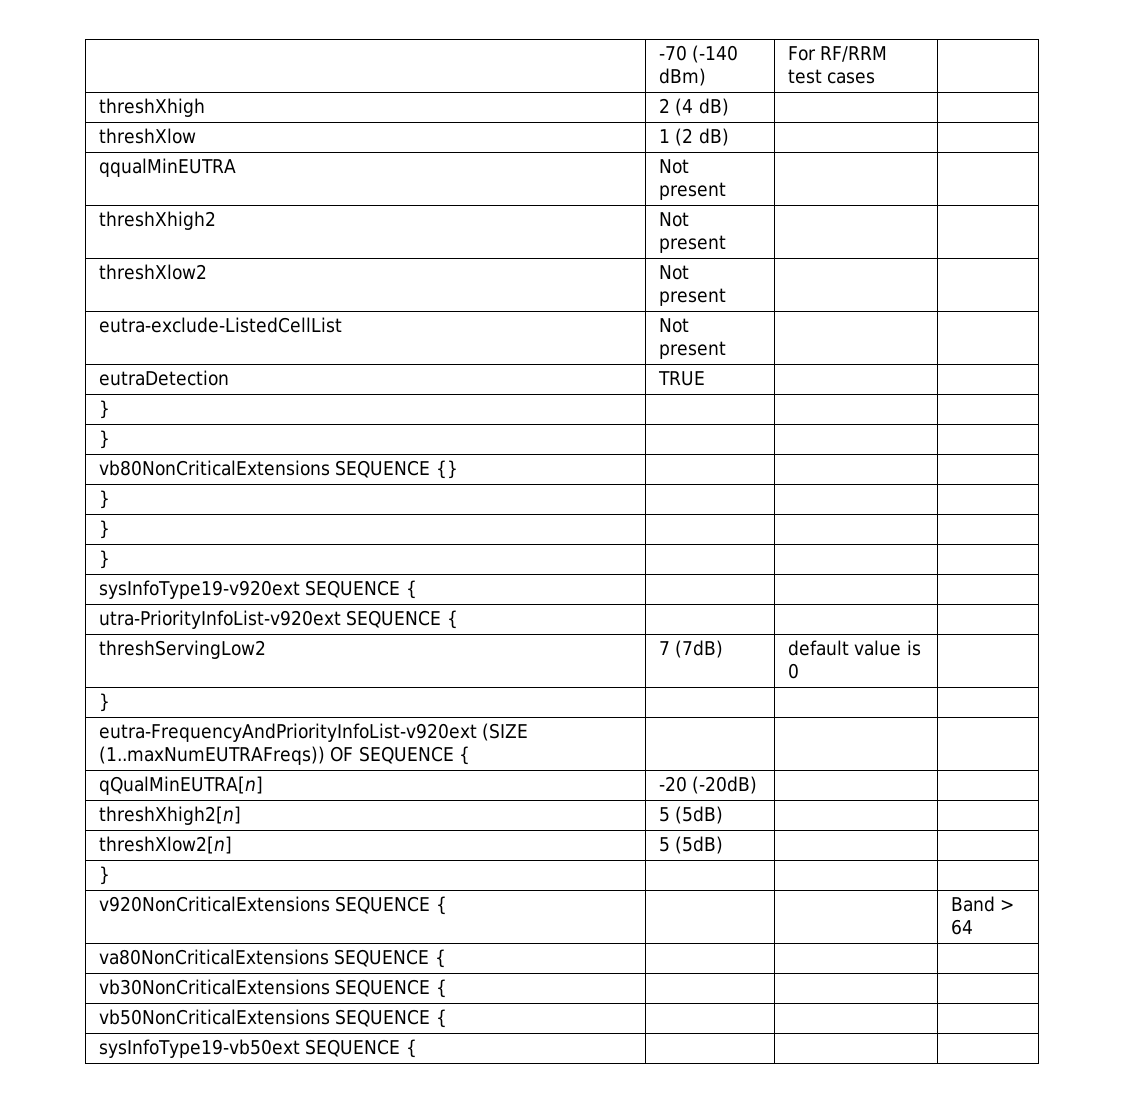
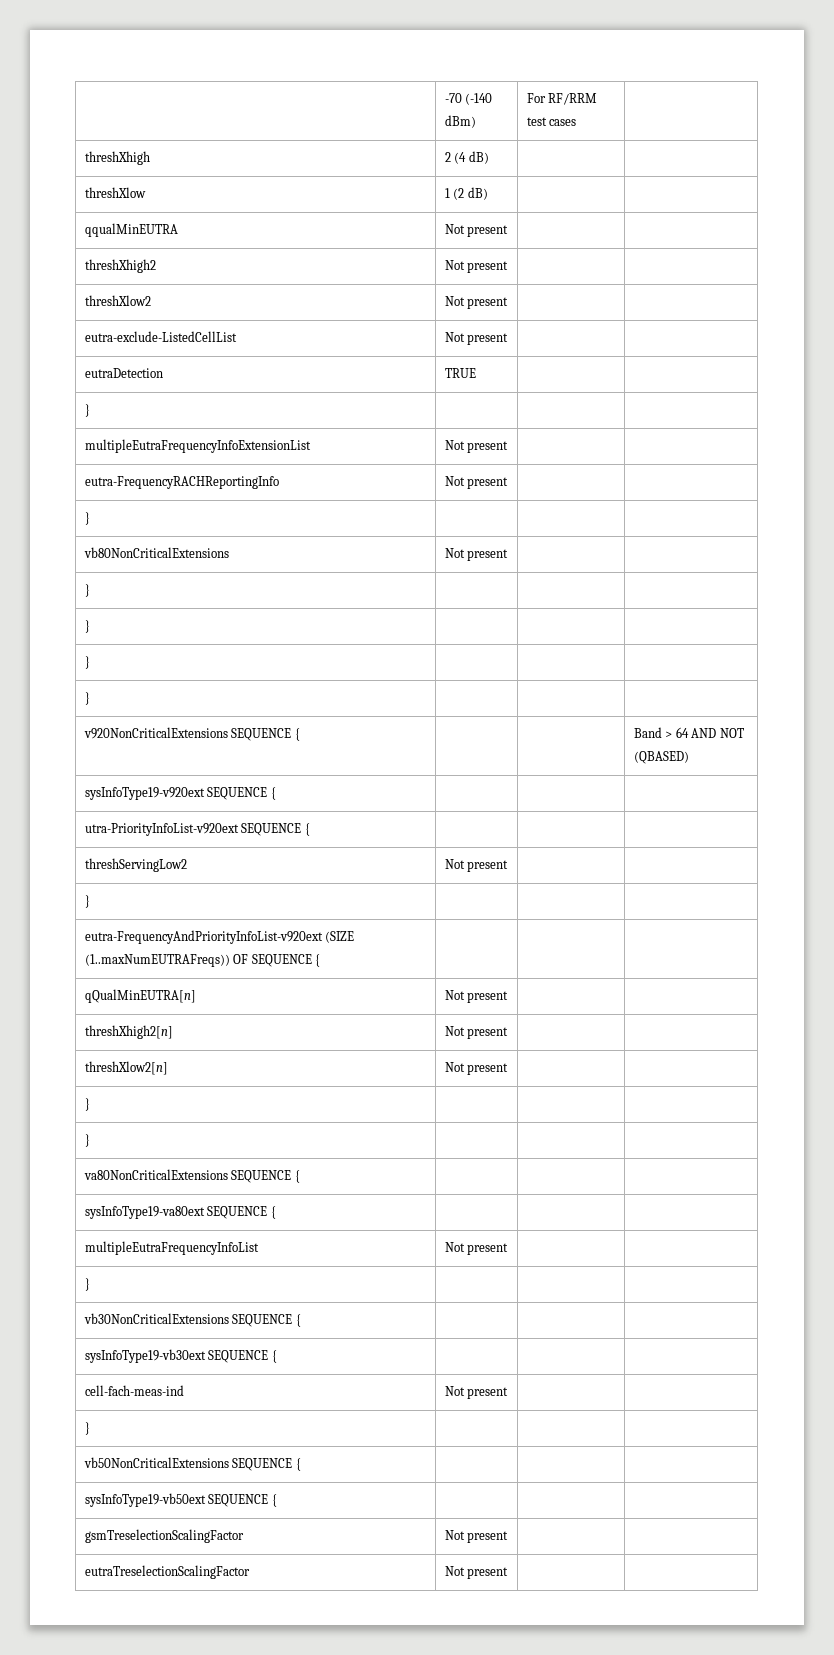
(111, 409) none -> [84,439,311,453] [444,440,509,453] [84,476,279,489] [444,476,509,489] // multipleEutraFrequencyInfoExtensionList | Not present | | // eutra-FrequencyRACHReportingInfo | Not present | |
[335,460,458,479] [99,490,111,509] [99,520,111,539] [99,550,111,569] SEQUENCE {} | | | // } | | | // } | | | // } | | | -> [444,548,509,561] [84,584,90,597] [84,620,90,633] [84,656,90,669] [84,692,90,705] [83,727,300,741] [633,727,744,738] [633,751,689,764] | Not present | | // } | | | // } | | | // } | | | // } | | | // v920NonCriticalExtensions SEQUENCE { | | | Band > 64 AND NOT (QBASED)
[659,640,724,658] [788,640,921,656] [788,663,800,679] 7 (7dB) | default value is 0 -> [444,859,509,872] Not present |
[659,776,758,794] -20 (-20dB) -> [444,990,509,1003] Not present
[659,806,724,824] 5 (5dB) -> [444,1026,509,1039] Not present
[659,836,724,854] [99,866,111,885] [99,896,447,915] [951,896,1015,912] [951,919,974,935] [99,949,446,968] [99,979,447,998] 5 (5dB) | | // } | | | // v920NonCriticalExtensions SEQUENCE { | | | Band > 64 // va80NonCriticalExtensions SEQUENCE { | | | // vb30NonCriticalExtensions SEQUENCE { -> [444,1062,509,1075] [84,1098,90,1111] [84,1134,90,1147] [83,1169,300,1183] [84,1206,276,1219] [84,1241,259,1255] [444,1242,509,1255] [84,1278,90,1291] [83,1313,301,1327] [84,1349,277,1363] [84,1385,184,1396] [444,1386,509,1399] [84,1422,90,1435] Not present | | // } | | | // } | | | // va80NonCriticalExtensions SEQUENCE { | | | // sysInfoType19-va80ext SEQUENCE { | | | // multipleEutraFrequencyInfoList | Not present | | // } | | | // vb30NonCriticalExtensions SEQUENCE { | | | // sysInfoType19-vb30ext SEQUENCE { | | | // cell-fach-meas-ind | Not present | | // }
(417, 1048) none -> [84,1529,244,1543] [444,1530,509,1543] [84,1565,250,1579] [444,1566,509,1579] // gsmTreselectionScalingFactor | Not present | | // eutraTreselectionScalingFactor | Not present | |

